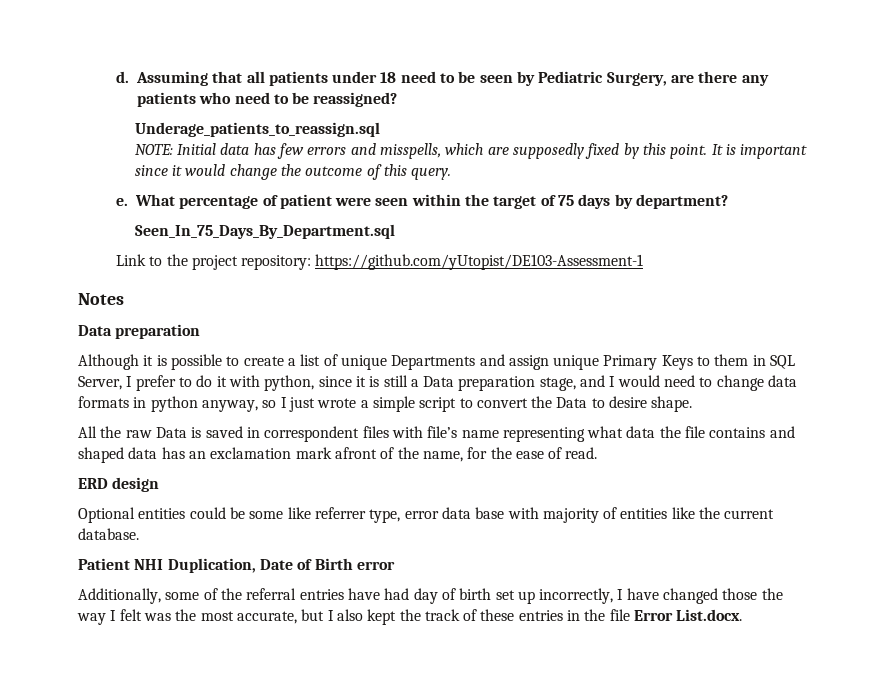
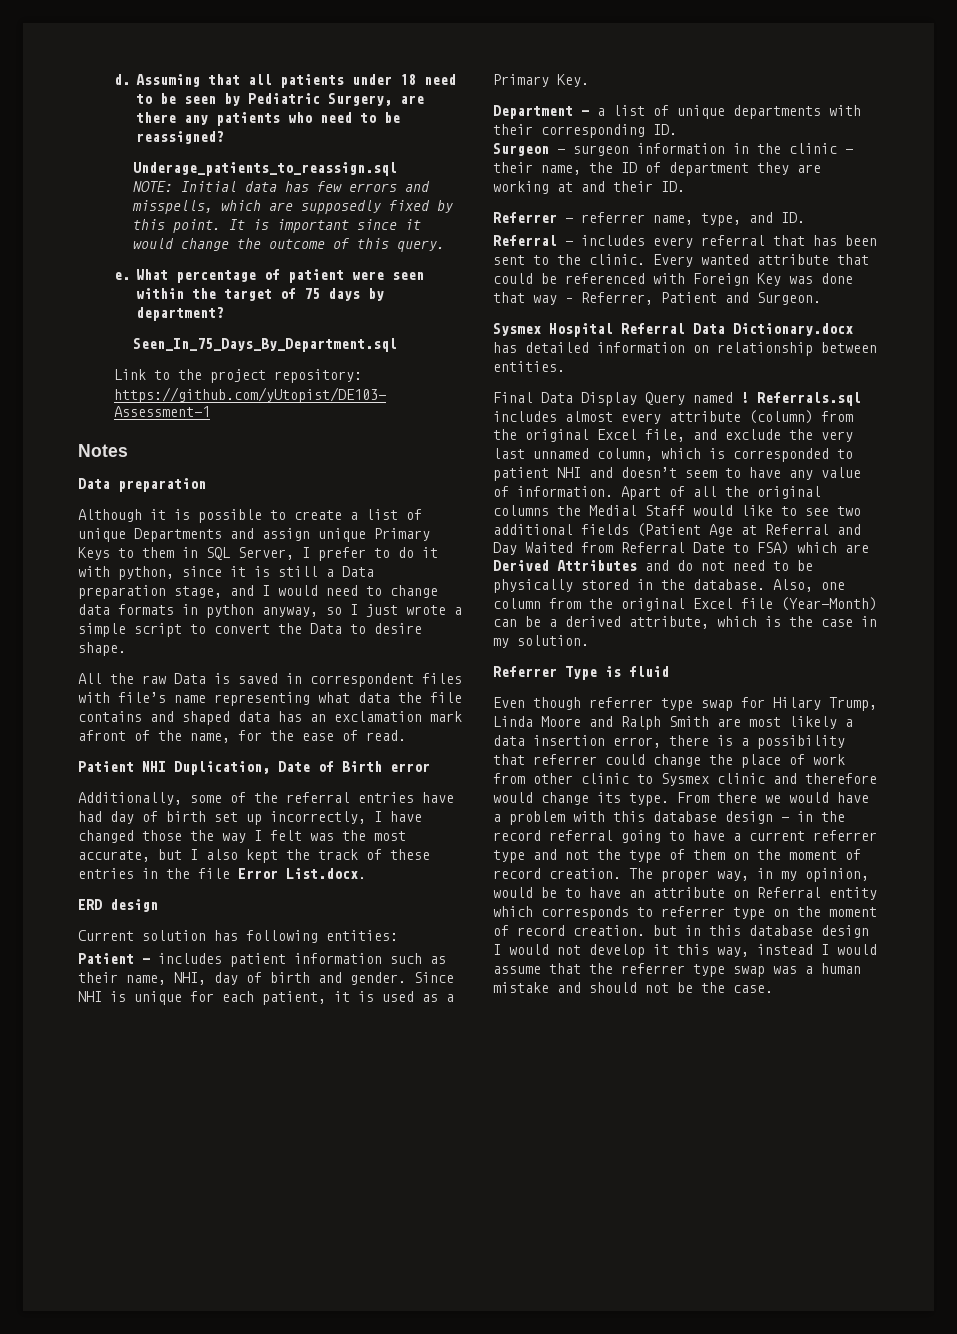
[78,477,160,492] [78,507,775,523] [78,528,139,540] // ERD design // Optional entities could be some like referrer type, error data base with majority of entities like the current database. -> (406, 735) none
(743, 615) none -> [78,899,158,912] [78,930,398,943] [78,953,446,967] [78,972,454,985] [78,991,454,1005] [493,74,589,87] [493,105,861,119] [493,124,677,138] [493,143,853,156] [493,162,821,176] [493,181,685,194] [493,212,805,226] [493,235,877,248] [493,254,869,267] [493,273,853,286] [493,292,821,305] [493,323,853,337] [493,342,877,356] [493,361,565,372] [493,392,861,406] [493,410,853,424] [493,429,853,442] [493,448,853,462] [493,467,861,481] [493,486,821,500] [493,505,861,516] [493,523,861,537] [493,541,869,555] [493,560,813,571] [493,579,845,593] [493,597,877,611] [493,616,877,629] [493,635,589,648] [493,666,669,680] [493,697,877,711] [493,716,853,730] [493,735,845,749] [493,754,845,768] [493,773,877,786] [493,792,869,806] [493,811,845,825] [493,830,877,843] [493,849,861,863] [493,868,869,882] [493,887,877,900] [493,906,877,920] [493,925,869,938] [493,944,877,958] [493,963,861,977] [493,982,773,993] // ERD design // Current solution has following entities: // Patient - includes patient information such as their name, NHI, day of birth and gender. Since NHI is unique for each patient, it is used as a Primary Key. // Department – a list of unique departments with their corresponding ID. // Surgeon - surgeon information in the clinic - their name, the ID of department they are working at and their ID. // Referrer - referrer name, type, and ID. // Referral - includes every referral that has been sent to the clinic. Every wanted attribute that could be referenced with Foreign Key was done that way – Referrer, Patient and Surgeon. // Sysmex Hospital Referral Data Dictionary.docx has detailed information on relationship between entities. // Final Data Display Query named ! Referrals.sql includes almost every attribute (column) from the original Excel file, and exclude the very last unnamed column, which is corresponded to patient NHI and doesn’t seem to have any value of information. Apart of all the original columns the Medial Staff would like to see two additional fields (Patient Age at Referral and Day Waited from Referral Date to FSA) which are Derived Attributes and do not need to be physically stored in the database. Also, one column from the original Excel file (Year-Month) can be a derived attribute, which is the case in my solution. // Referrer Type is fluid // Even though referrer type swap for Hilary Trump, Linda Moore and Ralph Smith are most likely a data insertion error, there is a possibility that referrer could change the place of work from other clinic to Sysmex clinic and therefore would change its type. From there we would have a problem with this database design - in the record referral going to have a current referrer type and not the type of them on the moment of record creation. The proper way, in my opinion, would be to have an attribute on Referral entity which corresponds to referrer type on the moment of record creation. but in this database design I would not develop it this way, instead I would assume that the referrer type swap was a human mistake and should not be the case.

